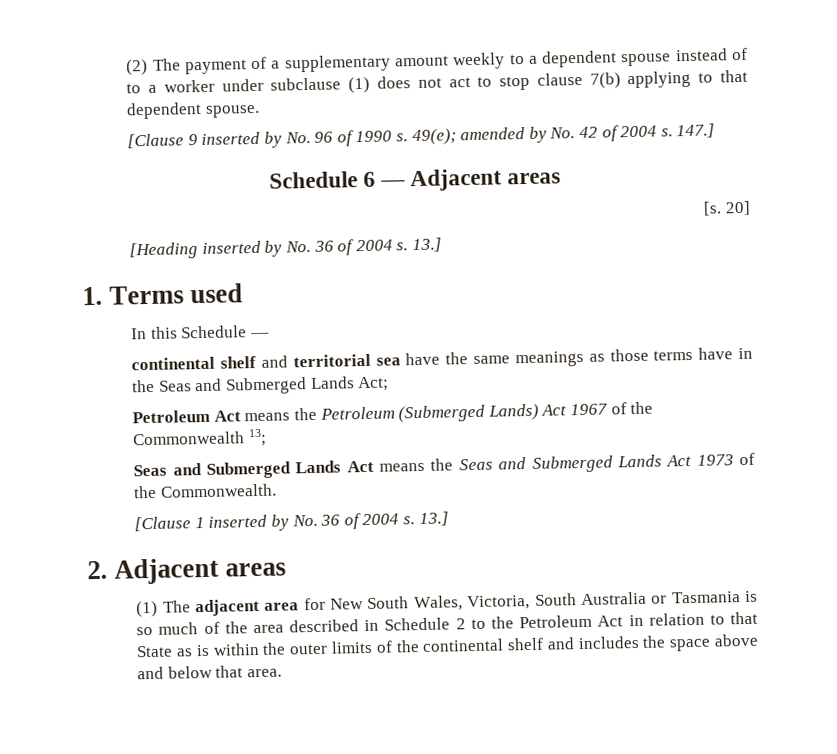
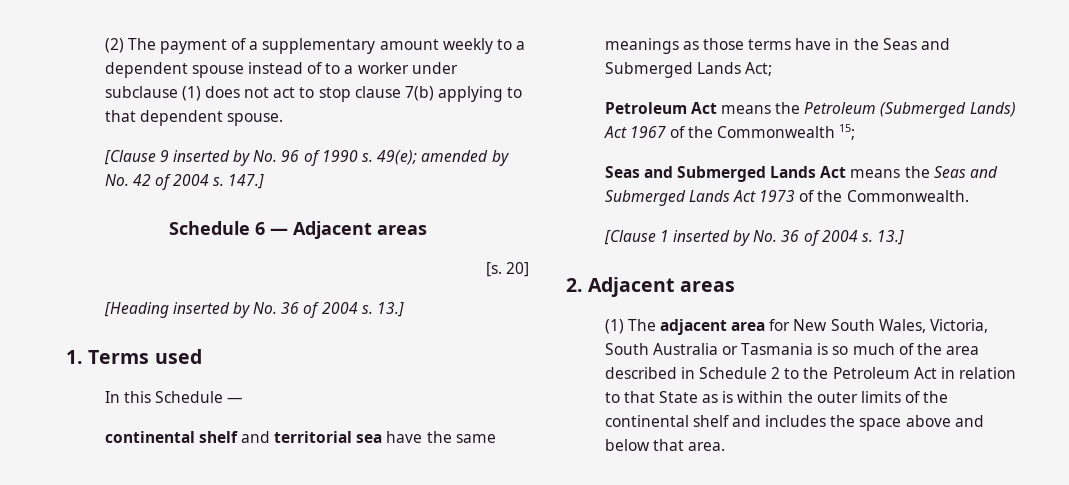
[247,428,267,447] 13; -> [839,124,856,140] 15;

